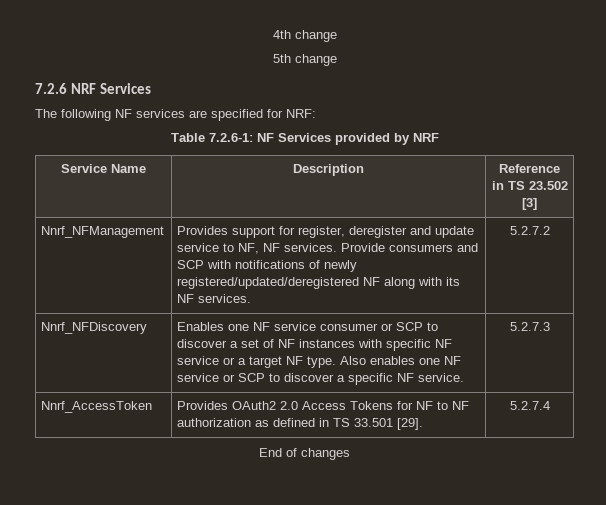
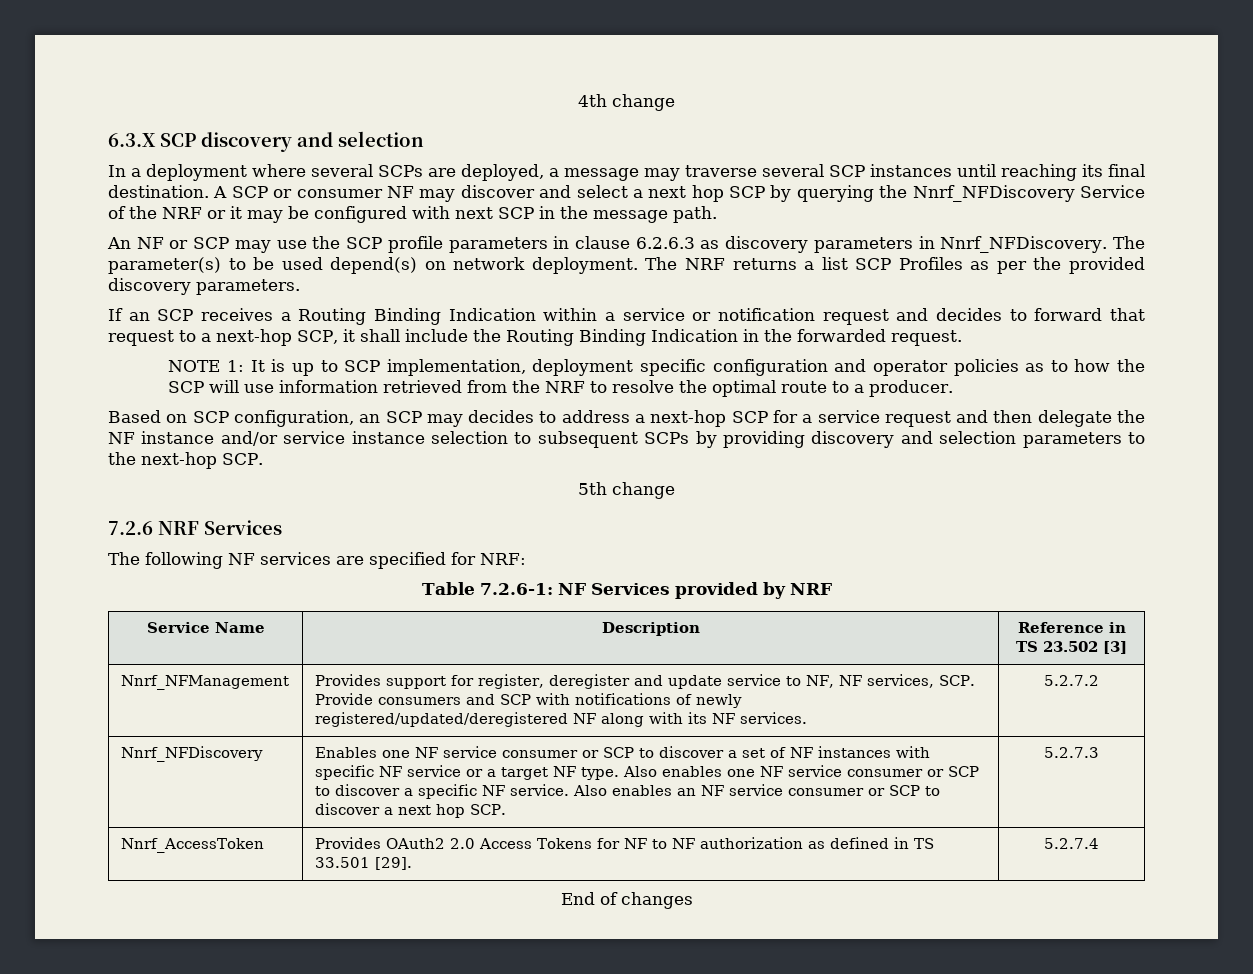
(337, 36) none -> [108,131,424,152] [108,164,1145,181] [108,185,1146,202] [108,206,717,223] [107,236,1146,253] [108,257,1145,274] [108,278,300,295] [108,308,1145,325] [108,329,962,346] [168,359,1146,376] [168,380,954,397] [108,410,1145,427] [108,431,1145,448] [108,452,263,469] // 6.3.X SCP discovery and selection // In a deployment where several SCPs are deployed, a message may traverse several SCP instances until reaching its final destination. A SCP or consumer NF may discover and select a next hop SCP by querying the Nnrf_NFDiscovery Service of the NRF or it may be configured with next SCP in the message path. // An NF or SCP may use the SCP profile parameters in clause 6.2.6.3 as discovery parameters in Nnrf_NFDiscovery. The parameter(s) to be used depend(s) on network deployment. The NRF returns a list SCP Profiles as per the provided discovery parameters. // If an SCP receives a Routing Binding Indication within a service or notification request and decides to forward that request to a next-hop SCP, it shall include the Routing Binding Indication in the forwarded request. // NOTE 1: It is up to SCP implementation, deployment specific configuration and operator policies as to how the SCP will use information retrieved from the NRF to resolve the optimal route to a producer. // Based on SCP configuration, an SCP may decides to address a next-hop SCP for a service request and then delegate the NF instance and/or service instance selection to subsequent SCPs by providing discovery and selection parameters to the next-hop SCP.
[284,243,338,252] services. -> [866,674,975,688] services, SCP.
(220, 377) none -> [846,769,923,777] consumer
(465, 377) none -> [572,784,940,796] [314,803,506,818] Also enables an NF service consumer or SCP to discover a next hop SCP.

